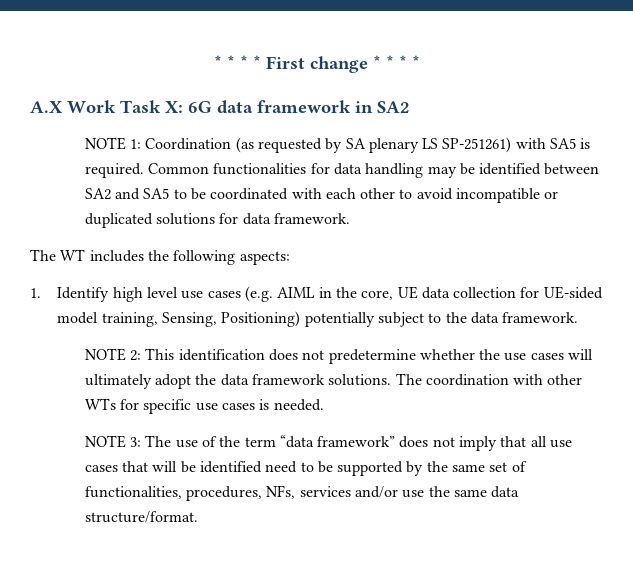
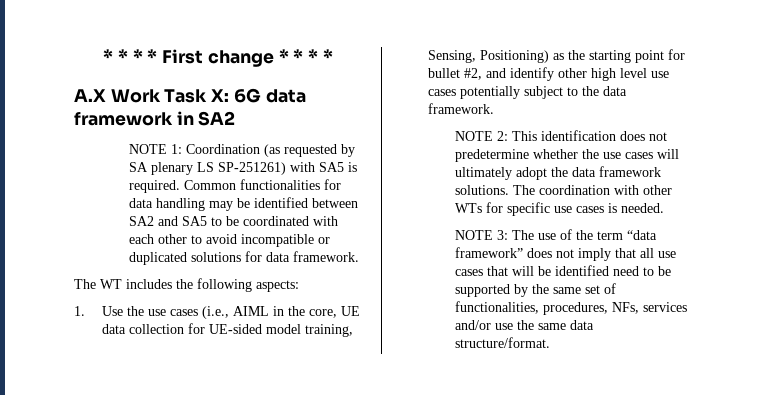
[57,286,273,302] Identify high level use cases (e.g. -> [101,306,229,319] Use the use cases (i.e.,
(301, 319) none -> [552,49,685,63] [427,67,669,81] [427,89,456,96] as the starting point for bullet #2, and identify other high level use cases

